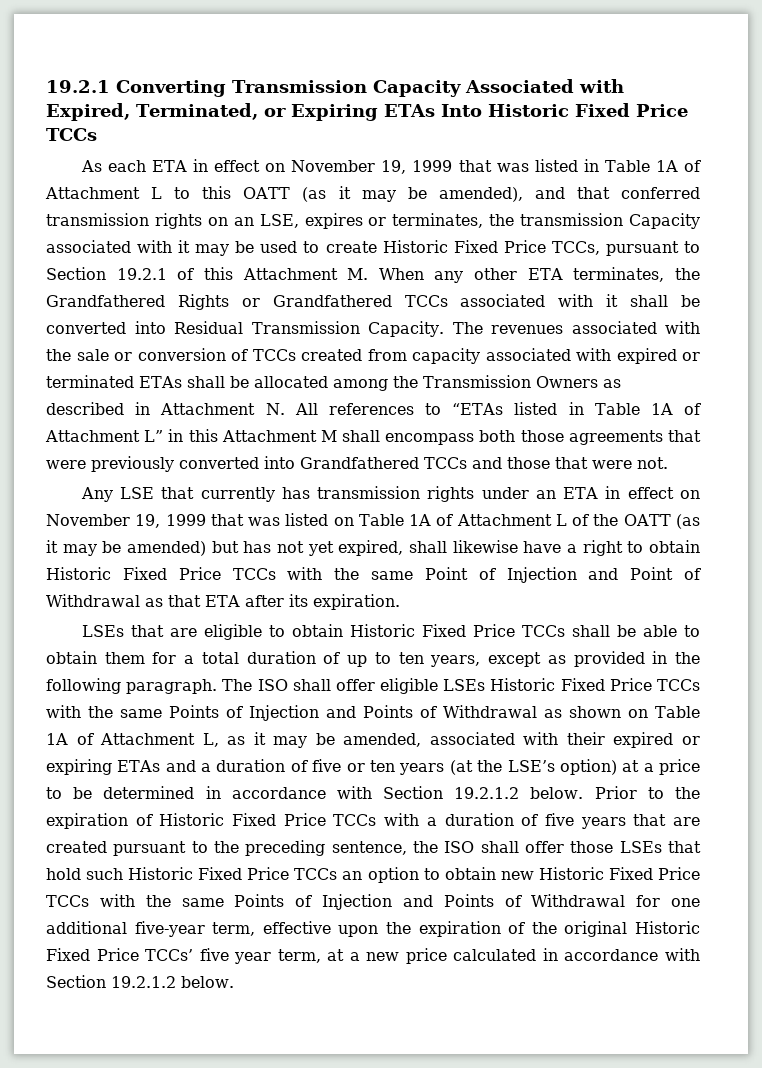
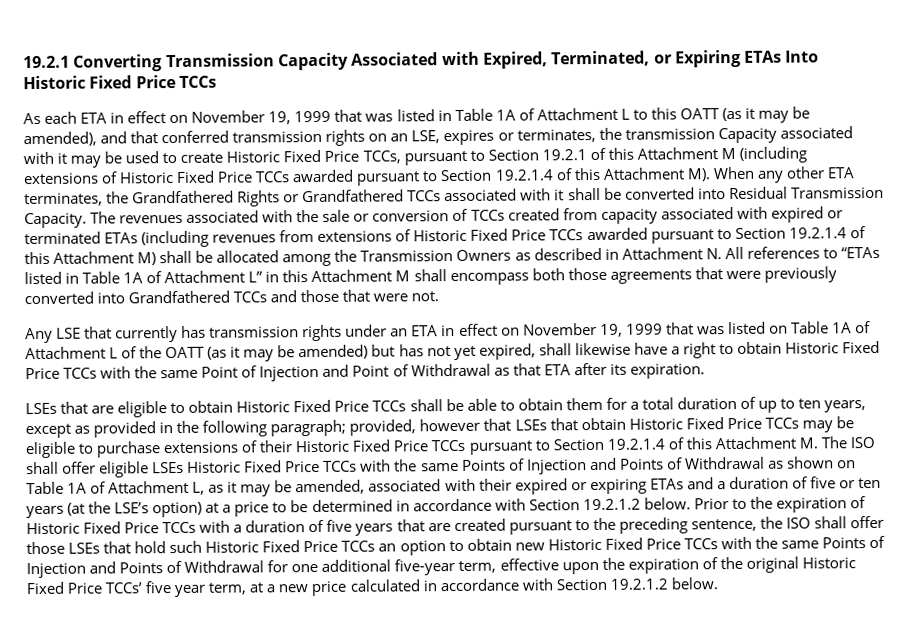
[347,268,369,280] M. -> [720,146,807,163] [23,167,711,186] M (including extensions of Historic Fixed Price TCCs awarded pursuant to Section 19.2.1.4 of this Attachment M).
(182, 382) none -> [141,226,866,248] [24,251,157,266] (including revenues from extensions of Historic Fixed Price TCCs awarded pursuant to Section 19.2.1.4 of this Attachment M)
[126,679,218,694] paragraph. -> [270,416,854,437] [25,436,818,459] paragraph; provided, however that LSEs that obtain Historic Fixed Price TCCs may be eligible to purchase extensions of their Historic Fixed Price TCCs pursuant to Section 19.2.1.4 of this Attachment M.

